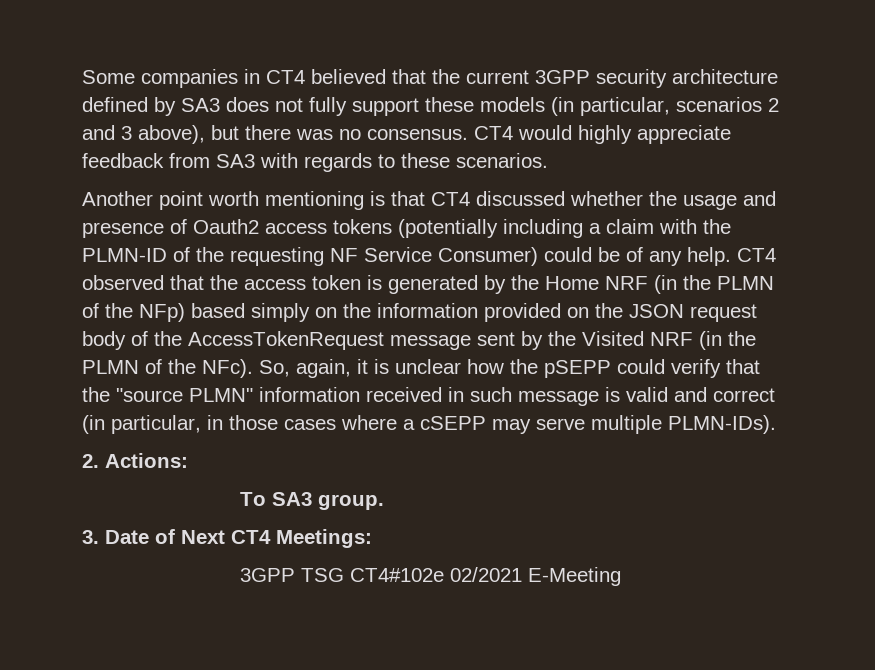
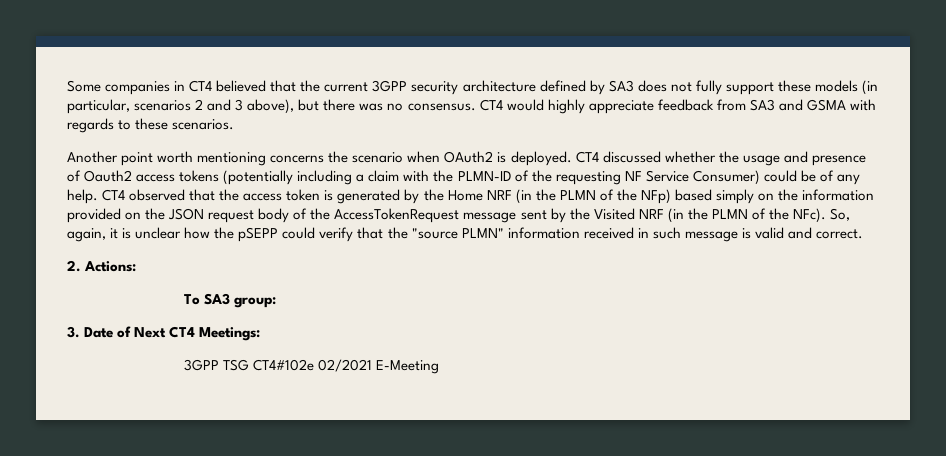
(255, 161) none -> [778,99,846,111] and GSMA
[370,191,425,206] is that -> [270,151,572,166] concerns the scenario when OAuth2 is deployed.
[713,388,775,402] [82,415,776,434] correct (in particular, in those cases where a cSEPP may serve multiple PLMN-IDs). -> [816,229,864,239] correct.
[317,494,384,510] group. -> [233,297,276,308] group:

